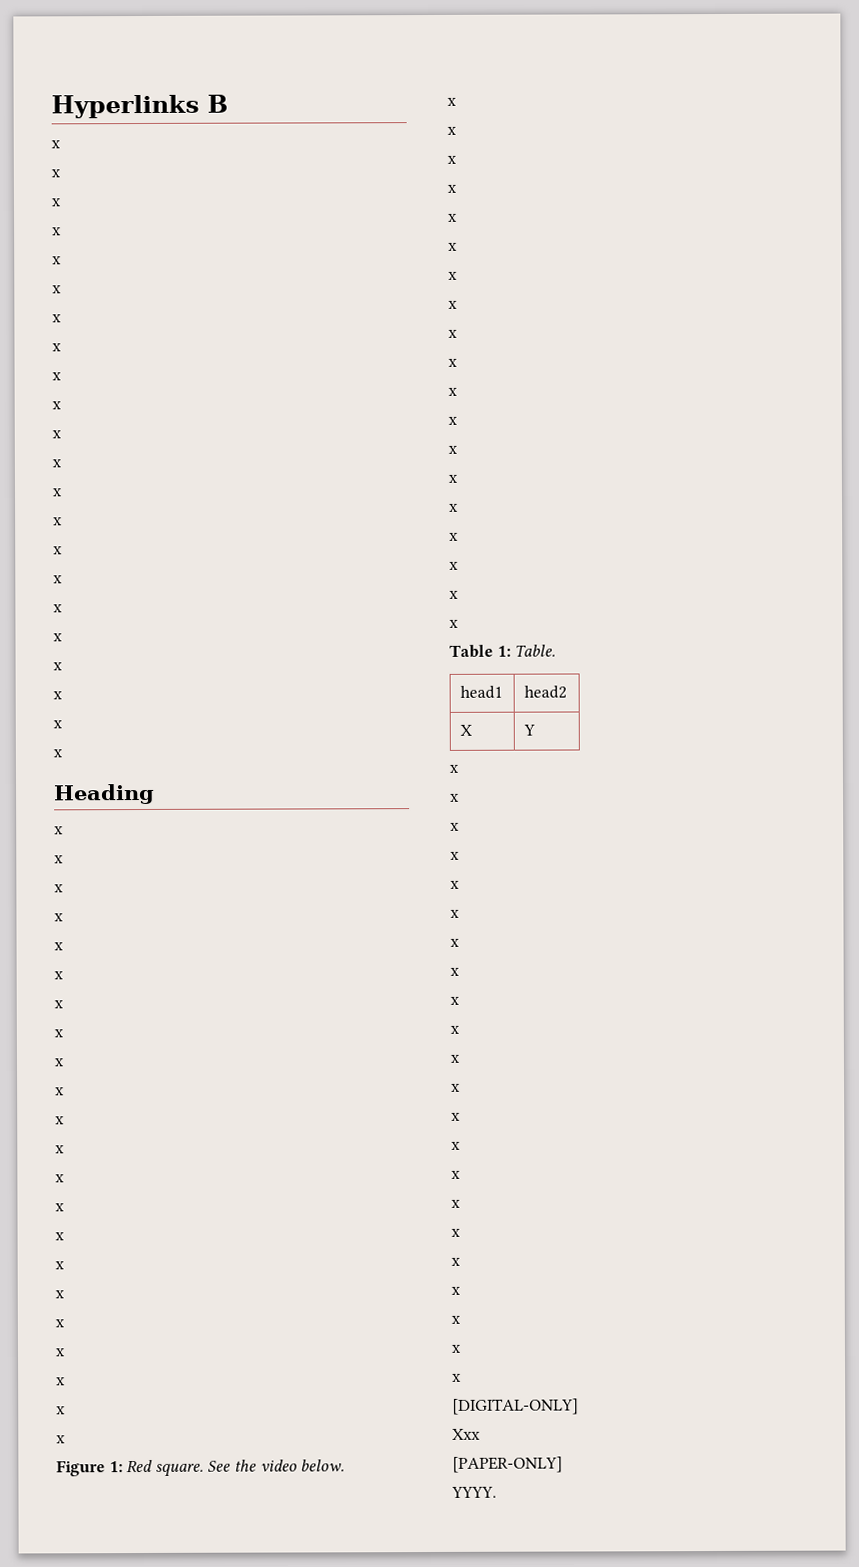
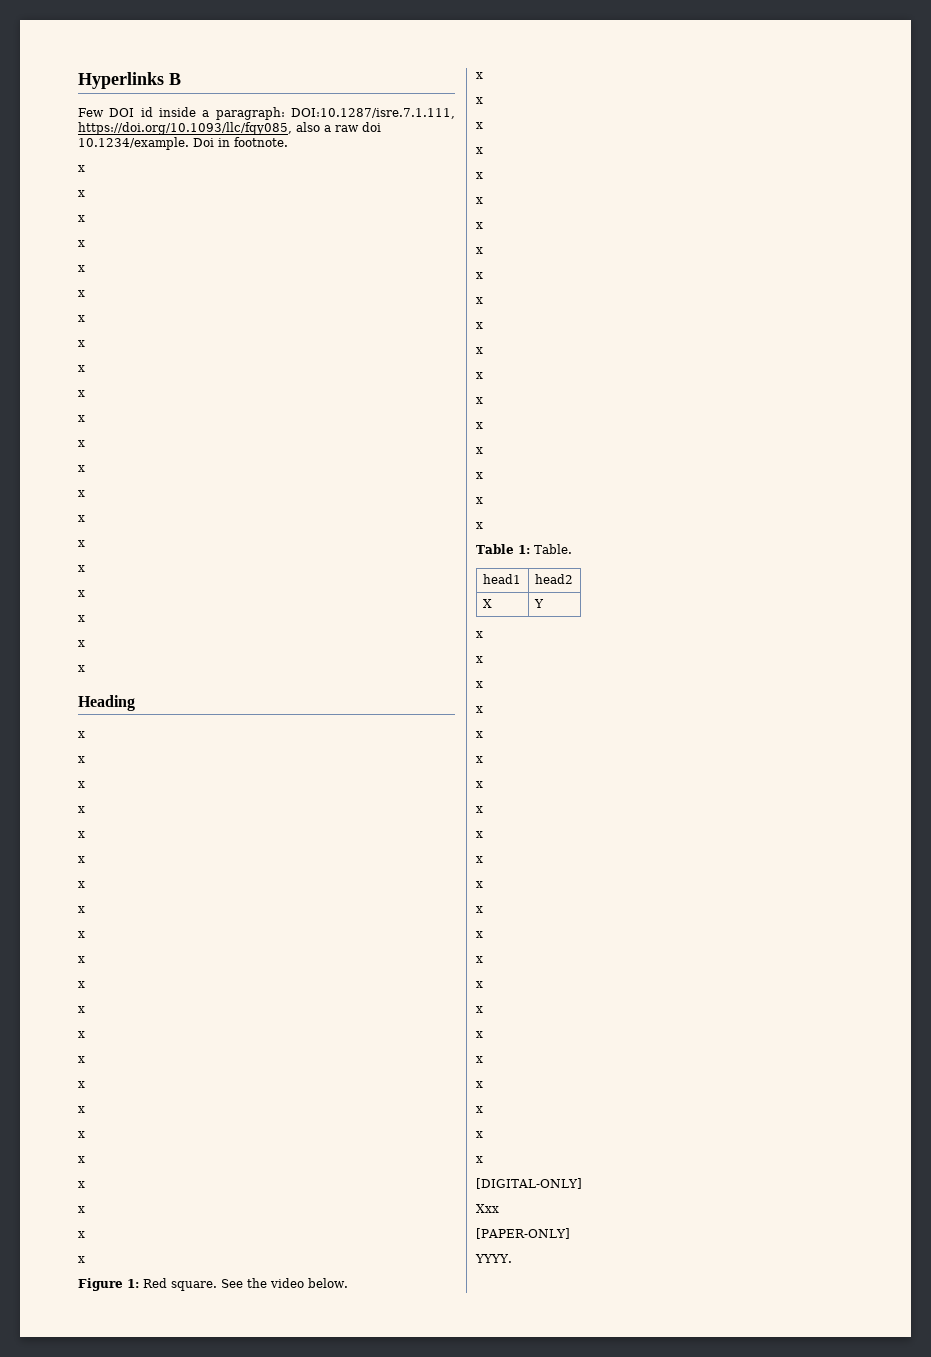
[51,140,61,149] x -> [78,107,455,120] [78,122,381,135] [78,137,288,150] Few DOI id inside a paragraph: DOI:10.1287/isre.7.1.111, https://doi.org/10.1093/llc/fqy085, also a raw doi 10.1234/example. Doi in footnote.

